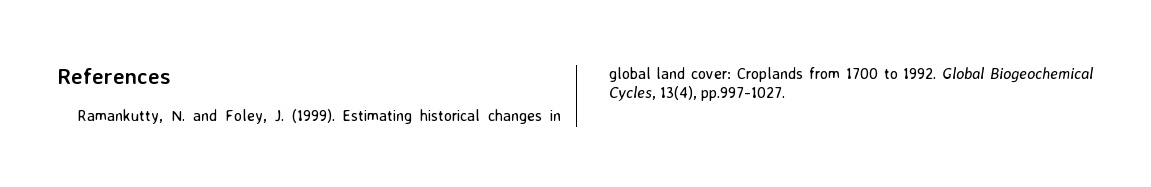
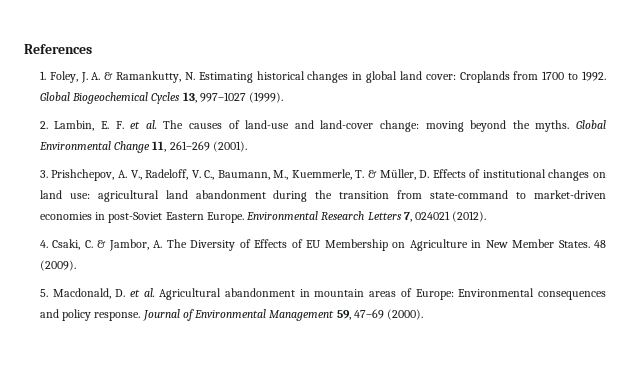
[76,109,335,124] Ramankutty, N. and Foley, J. (1999). -> [39,71,195,83] 1. Foley, J. A. & Ramankutty, N.
[608,86,785,101] Cycles, 13(4), pp.997-1027. -> [151,92,284,104] [39,120,606,132] [38,141,247,153] [39,169,607,181] [39,190,607,202] [39,211,487,223] [39,239,606,251] [39,260,76,271] [39,288,606,300] [39,309,423,321] Cycles 13, 997–1027 (1999). // 2. Lambin, E. F. et al. The causes of land-use and land-cover change: moving beyond the myths. Global Environmental Change 11, 261–269 (2001). // 3. Prishchepov, A. V., Radeloff, V. C., Baumann, M., Kuemmerle, T. & Müller, D. Effects of institutional changes on land use: agricultural land abandonment during the transition from state-command to market-driven economies in post-Soviet Eastern Europe. Environmental Research Letters 7, 024021 (2012). // 4. Csaki, C. & Jambor, A. The Diversity of Effects of EU Membership on Agriculture in New Member States. 48 (2009). // 5. Macdonald, D. et al. Agricultural abandonment in mountain areas of Europe: Environmental consequences and policy response. Journal of Environmental Management 59, 47–69 (2000).

